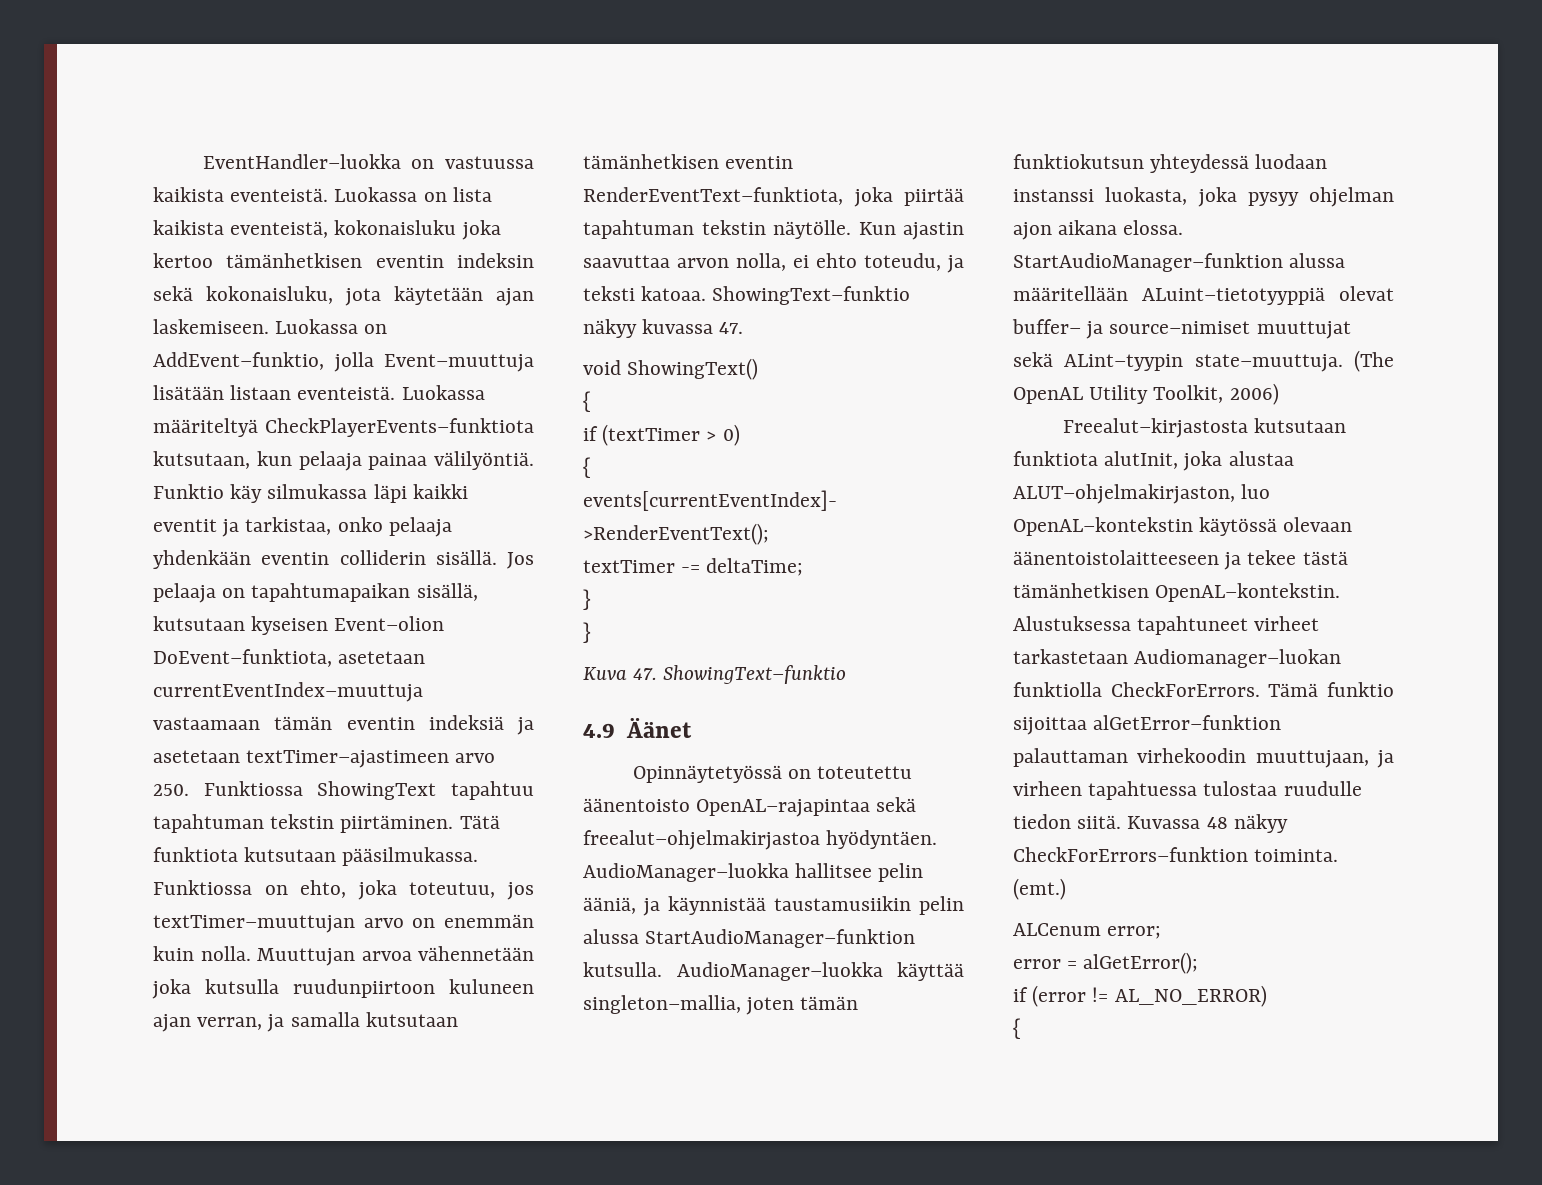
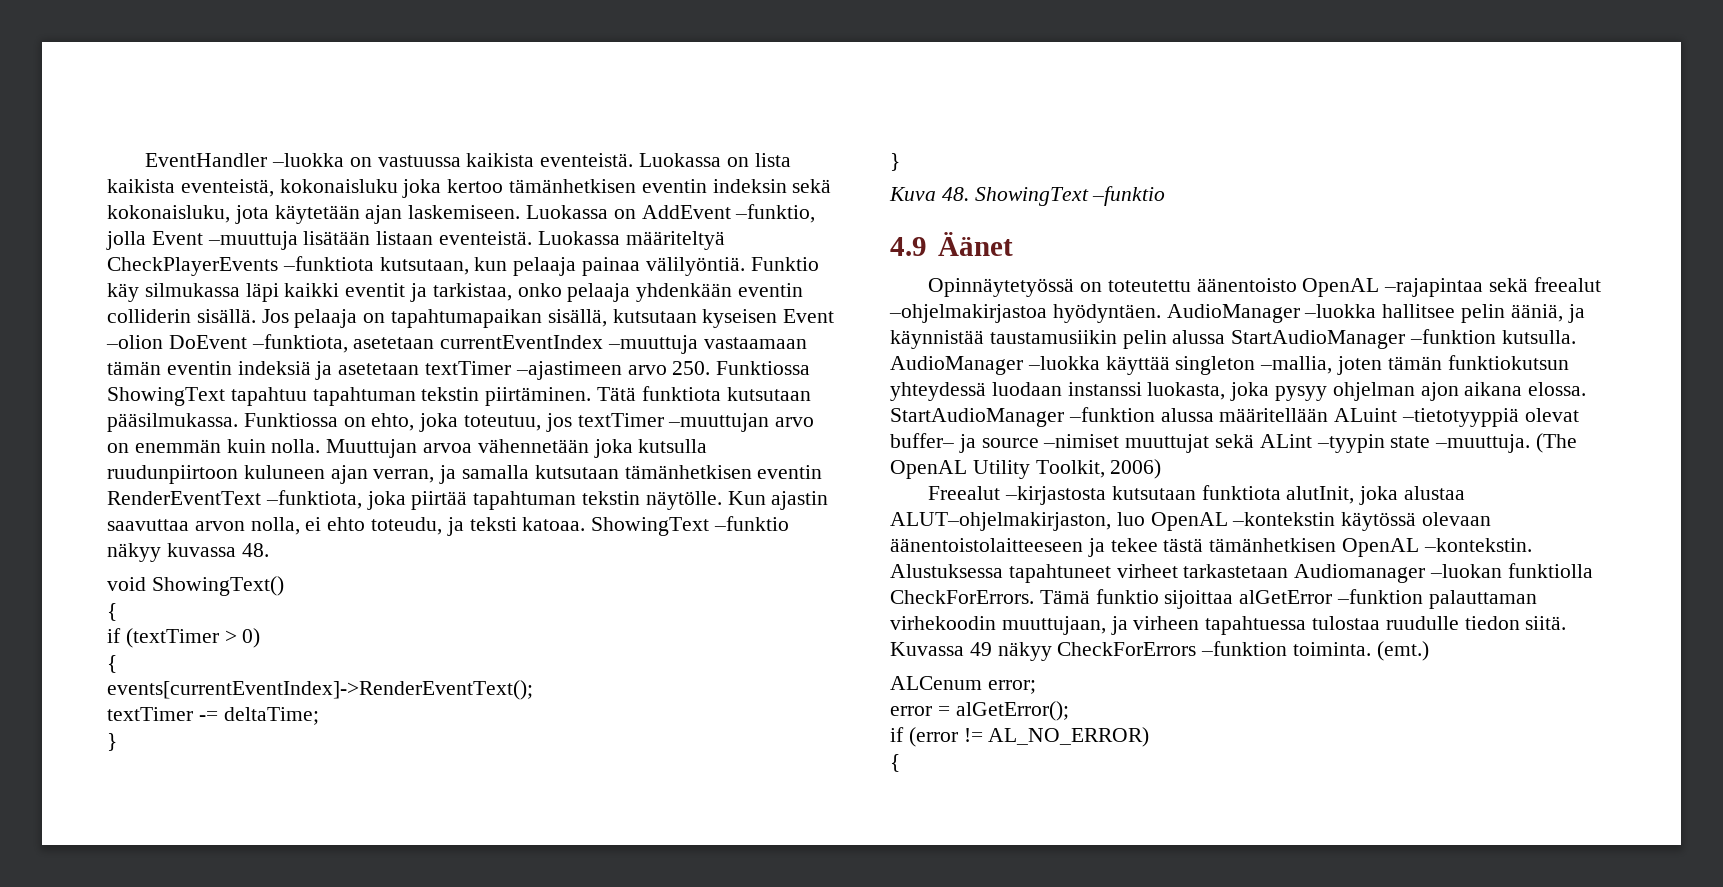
[202,154,401,169] EventHandler–luokka -> [145,153,344,167] EventHandler –luokka
[153,352,534,372] AddEvent–funktio, jolla Event–muuttuja -> [641,204,816,223] [106,231,298,250] AddEvent –funktio, jolla Event –muuttuja
[265,418,534,437] CheckPlayerEvents–funktiota -> [107,256,374,276] CheckPlayerEvents –funktiota
[334,616,445,631] [153,649,426,667] [153,682,423,702] Event–olion DoEvent–funktiota, asetetaan currentEventIndex–muuttuja -> [783,309,835,323] [106,334,699,354] Event –olion DoEvent –funktiota, asetetaan currentEventIndex –muuttuja
[246,750,450,768] textTimer–ajastimeen -> [425,361,622,380] textTimer –ajastimeen
[153,915,355,933] textTimer–muuttujan -> [577,413,770,432] textTimer –muuttujan
[583,187,843,205] RenderEventText–funktiota, -> [107,490,362,509] RenderEventText –funktiota,
[712,286,911,305] ShowingText–funktio -> [591,516,790,536] ShowingText –funktio
[719,322,744,334] 47. -> [241,543,269,557] 48.
[633,665,847,684] 47. ShowingText–funktio -> [941,186,1166,206] 48. ShowingText –funktio
[696,797,917,817] [583,830,938,850] [583,863,789,882] OpenAL–rajapintaa sekä freealut–ohjelmakirjastoa hyödyntäen. AudioManager–luokka -> [1302,277,1601,297] [889,304,1377,323] OpenAL –rajapintaa sekä freealut –ohjelmakirjastoa hyödyntäen. AudioManager –luokka
[645,929,916,948] [583,962,964,981] [583,995,741,1014] StartAudioManager–funktion kutsulla. AudioManager–luokka käyttää singleton–mallia, -> [1231,329,1576,349] [890,356,1333,375] StartAudioManager –funktion kutsulla. AudioManager –luokka käyttää singleton –mallia,
[1013,253,1346,272] [1013,286,1394,305] [1012,319,1351,339] [1013,352,1343,372] StartAudioManager–funktion alussa määritellään ALuint–tietotyyppiä olevat buffer– ja source–nimiset muuttujat sekä ALint–tyypin state–muuttuja. -> [890,407,1579,427] [890,433,1531,453] StartAudioManager –funktion alussa määritellään ALuint –tietotyyppiä olevat buffer– ja source –nimiset muuttujat sekä ALint –tyypin state –muuttuja.
[1062,418,1248,438] Freealut–kirjastosta -> [928,486,1106,505] Freealut –kirjastosta
[1013,517,1193,536] OpenAL–kontekstin -> [1150,512,1336,531] OpenAL –kontekstin
[1155,583,1341,602] OpenAL–kontekstin. -> [1342,538,1532,557] OpenAL –kontekstin.
[1134,649,1342,668] Audiomanager–luokan -> [1294,564,1503,583] Audiomanager –luokan
[1093,715,1282,730] alGetError–funktion -> [1239,589,1424,604] alGetError –funktion
[1206,814,1288,833] [1013,847,1248,862] 48 näkyy CheckForErrors–funktion -> [969,641,1288,661] 49 näkyy CheckForErrors –funktion

